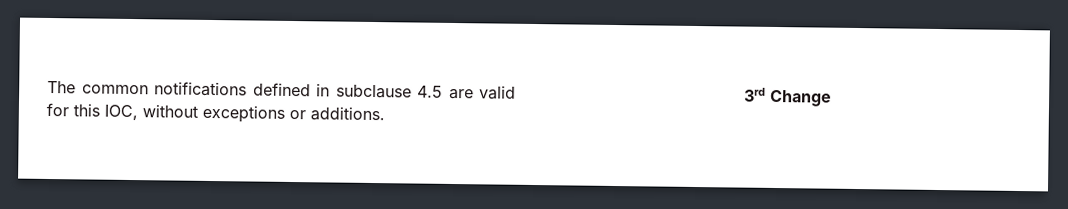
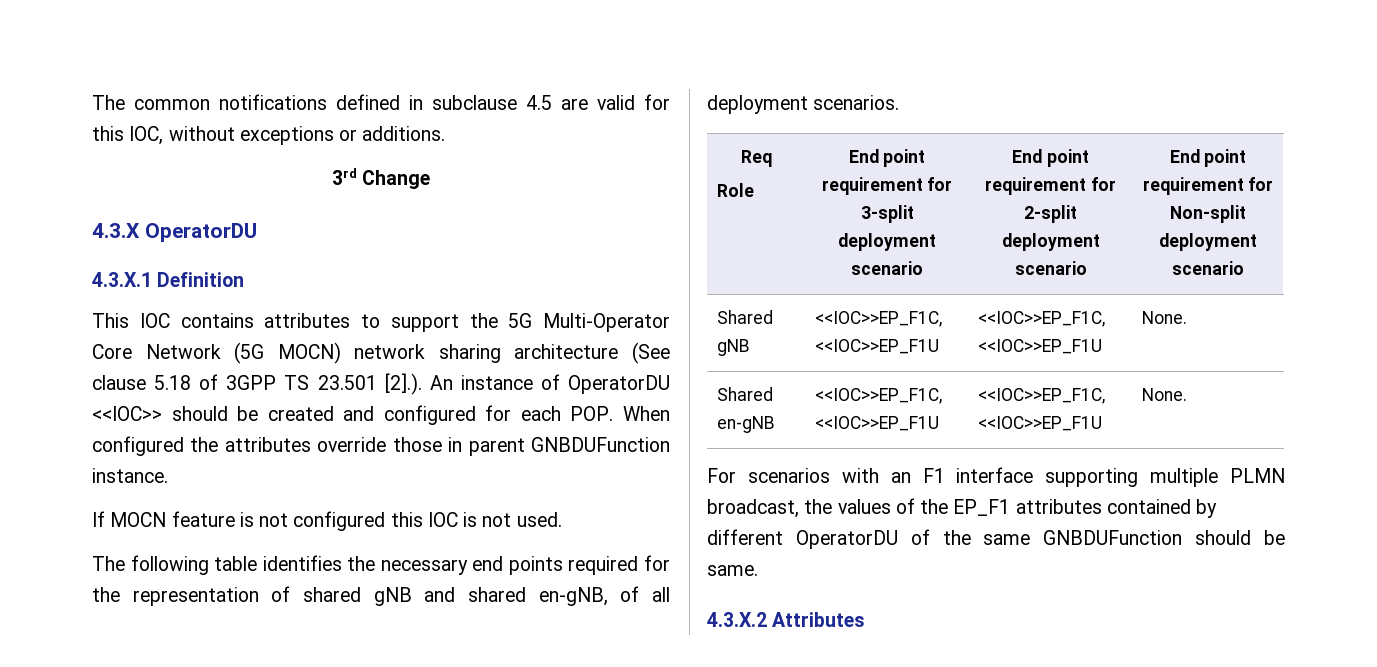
(832, 98) none -> [92,223,257,242] [92,272,245,287] [92,313,670,332] [92,342,670,364] [92,373,671,395] [92,405,670,425] [92,436,670,456] [92,468,168,483] [92,511,562,531] [92,555,670,575] [92,586,670,606] [707,95,900,114] [740,150,772,167] [717,183,755,197] [848,149,926,167] [821,177,953,195] [860,205,914,223] [838,233,936,251] [851,261,923,275] [1012,149,1089,167] [985,177,1116,195] [1024,205,1077,223] [1001,233,1100,251] [1014,261,1087,275] [1169,149,1247,167] [1142,177,1274,195] [1170,205,1246,223] [1159,233,1257,251] [1172,261,1244,275] [717,310,774,324] [717,339,751,356] [815,311,943,327] [815,339,940,354] [978,311,1106,327] [978,339,1103,354] [1142,311,1188,324] [717,387,774,401] [717,416,776,433] [815,388,943,404] [815,416,940,431] [978,388,1106,404] [978,416,1103,431] [1142,388,1188,401] [707,467,1285,487] [707,498,1218,518] [707,529,1285,549] [707,565,758,576] [707,612,866,627] // 4.3.X OperatorDU // 4.3.X.1 Definition // This IOC contains attributes to support the 5G Multi-Operator Core Network (5G MOCN) network sharing architecture (See clause 5.18 of 3GPP TS 23.501 [2].). An instance of OperatorDU <<IOC>> should be created and configured for each POP. When configured the attributes override those in parent GNBDUFunction instance. // If MOCN feature is not configured this IOC is not used. // The following table identifies the necessary end points required for the representation of shared gNB and shared en-gNB, of all deployment scenarios. // Req // Role | End point requirement for 3-split deployment scenario | End point requirement for 2-split deployment scenario | End point requirement for Non-split deployment scenario // Shared gNB | <<IOC>>EP_F1C, <<IOC>>EP_F1U | <<IOC>>EP_F1C, <<IOC>>EP_F1U | None. // Shared en-gNB | <<IOC>>EP_F1C, <<IOC>>EP_F1U | <<IOC>>EP_F1C, <<IOC>>EP_F1U | None. // For scenarios with an F1 interface supporting multiple PLMN broadcast, the values of the EP_F1 attributes contained by different OperatorDU of the same GNBDUFunction should be same. // 4.3.X.2 Attributes

